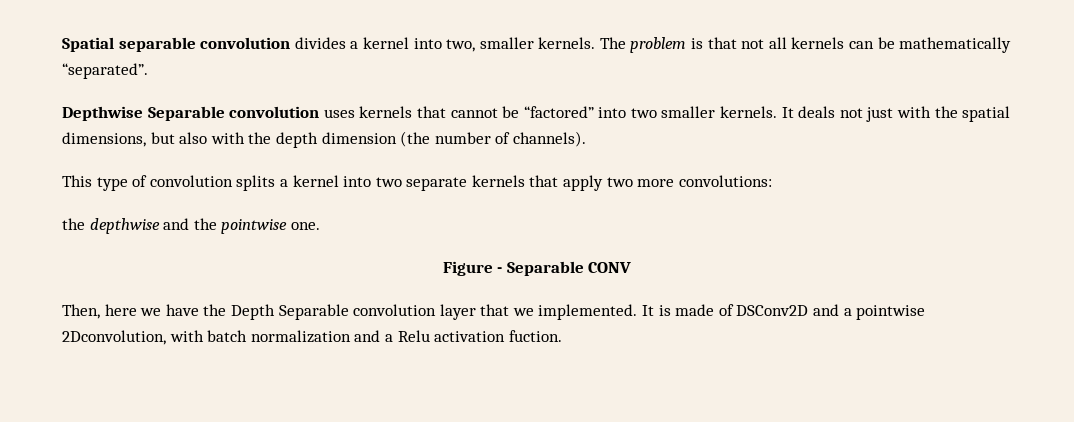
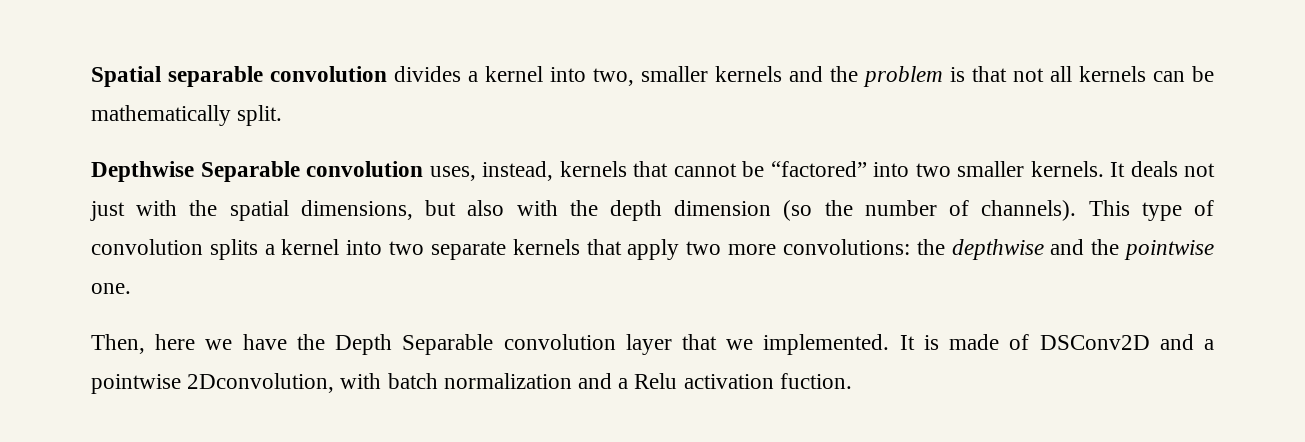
[538,37,626,49] kernels. The -> [715,66,858,82] kernels and the
[62,63,148,79] “separated”. -> [237,105,283,126] split.
[323,109,355,118] uses -> [429,161,553,181] uses, instead,
[400,131,431,147] (the -> [783,200,853,221] (so the
(586, 139) // -> (1077, 210) none
(772, 181) // -> (910, 247) none
[442,261,632,276] // Figure - Separable CONV -> (131, 288) none

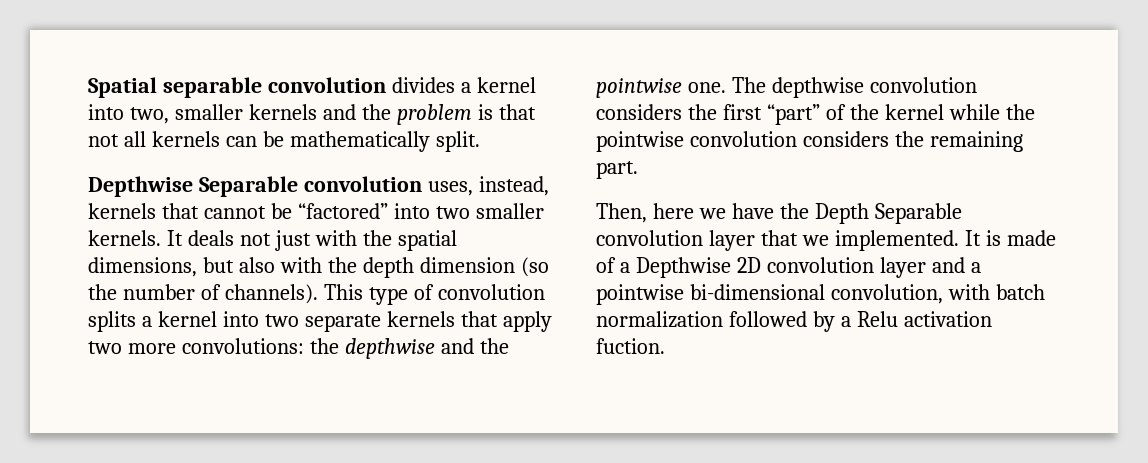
(131, 288) none -> [731,77,977,98] [596,104,1035,125] [596,131,1023,152] [596,161,638,179] The depthwise convolution considers the first “part” of the kernel while the pointwise convolution considers the remaining part.
[1039,335,1150,350] DSConv2D -> [619,257,926,278] a Depthwise 2D convolution layer
[187,373,335,393] 2Dconvolution, -> [689,284,943,304] bi-dimensional convolution,
[578,373,613,389] and -> [728,311,835,332] followed by

